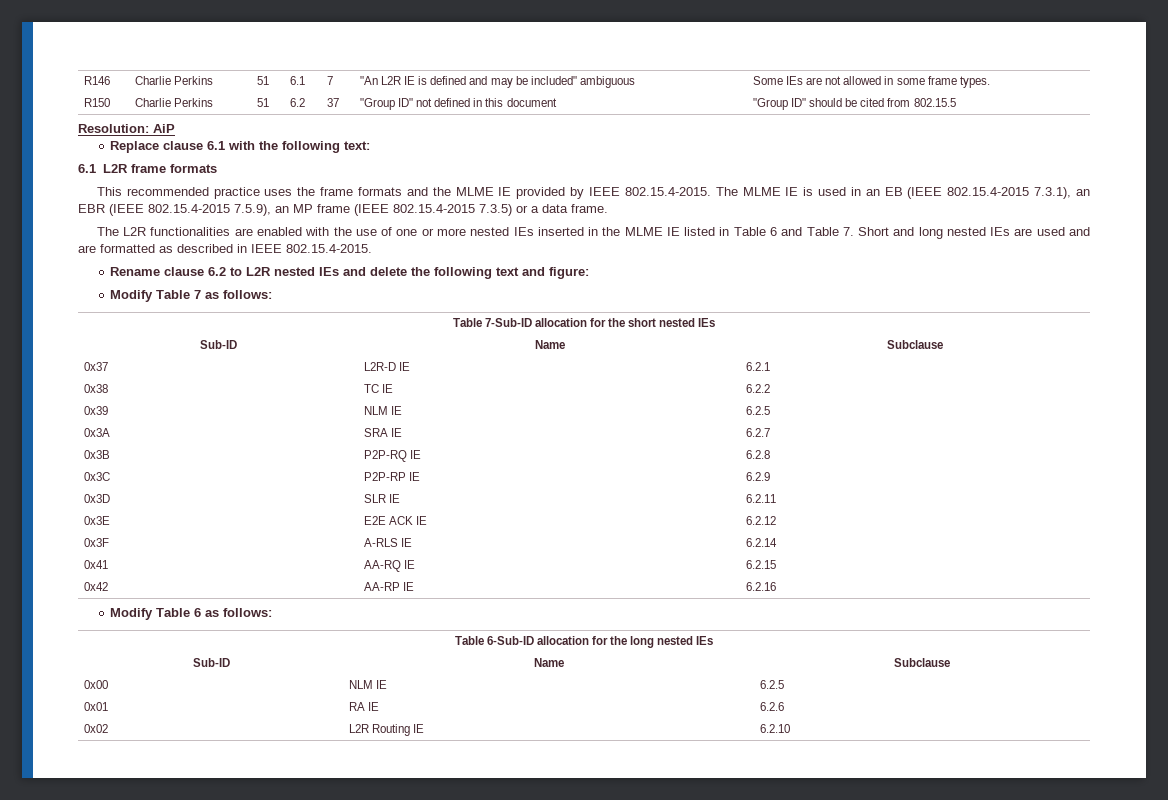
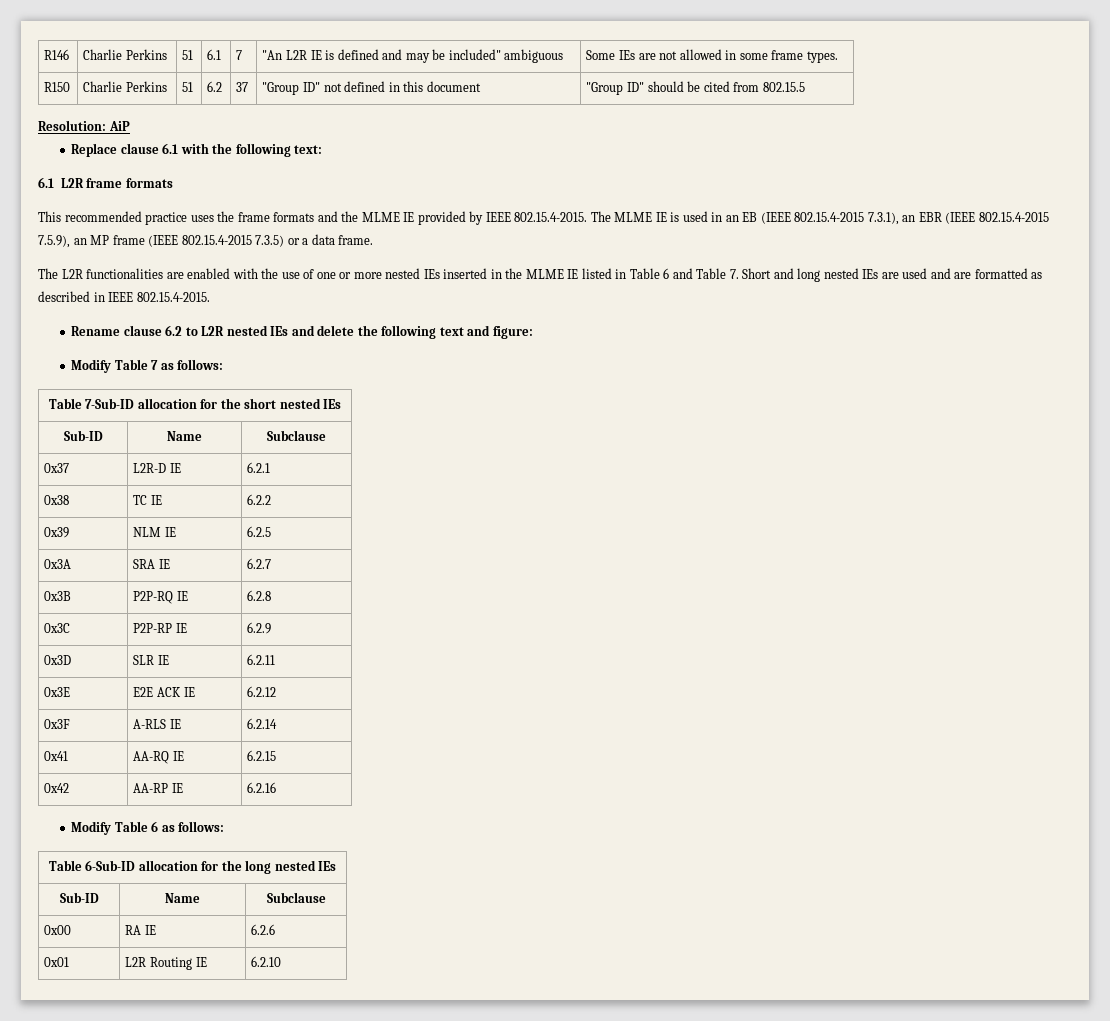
[348,680,388,689] [759,680,784,689] [83,702,108,711] | NLM IE | 6.2.5 // 0x01 -> (72, 930) none
[83,724,108,733] 0x02 -> [44,957,70,967] 0x01

